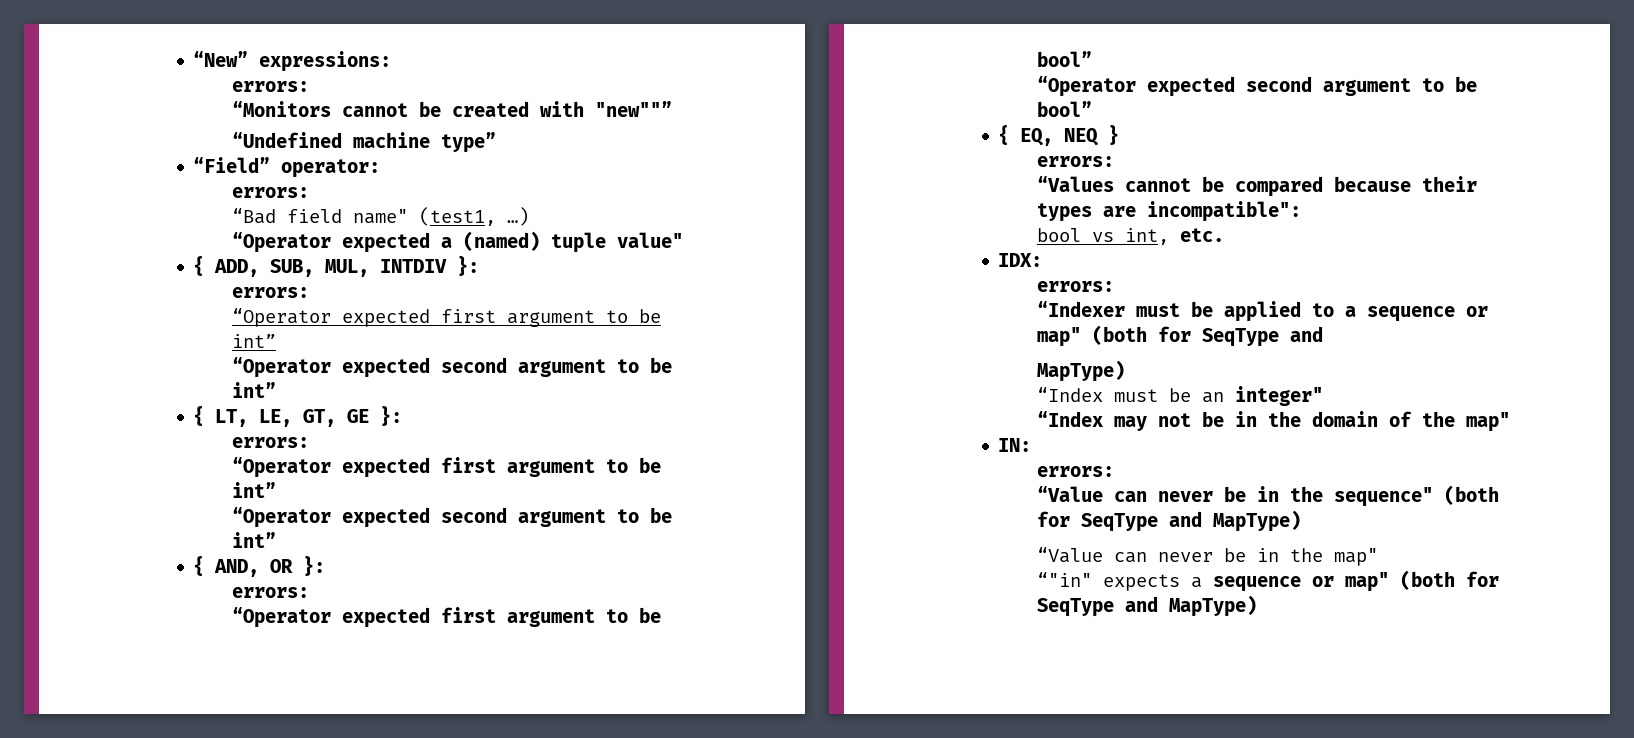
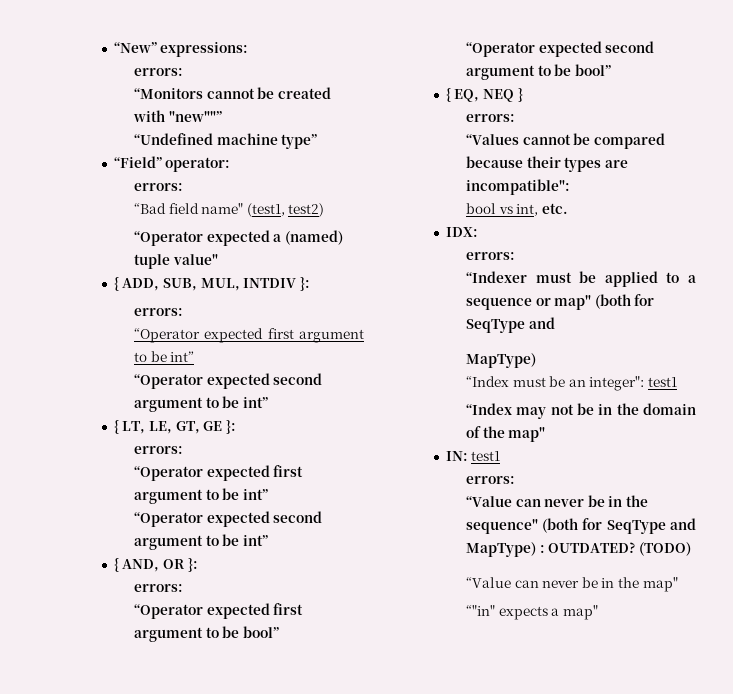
[506,207,529,226] …) -> [288,203,325,217] test2)
[1234,386,1323,406] integer" -> [589,376,678,391] integer": test1
(1032, 445) none -> [471,451,501,461] test1
(1301, 521) none -> [539,542,691,556] : OUTDATED? (TODO)
[1212,570,1499,592] [1036,595,1257,617] sequence or map" (both for SeqType and MapType) -> [562,605,598,620] map"

